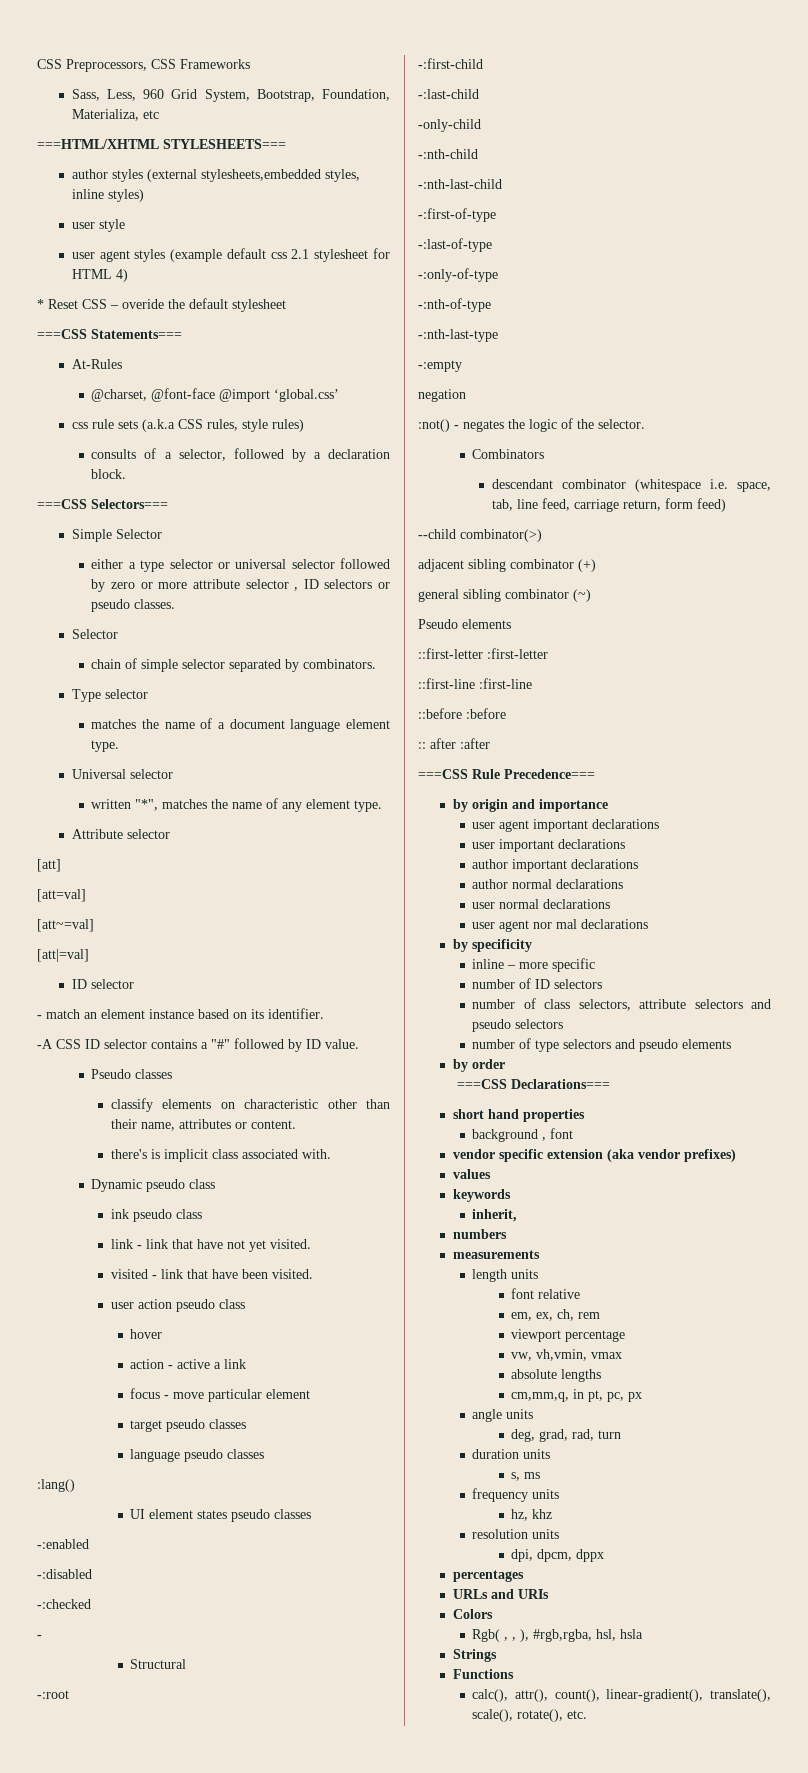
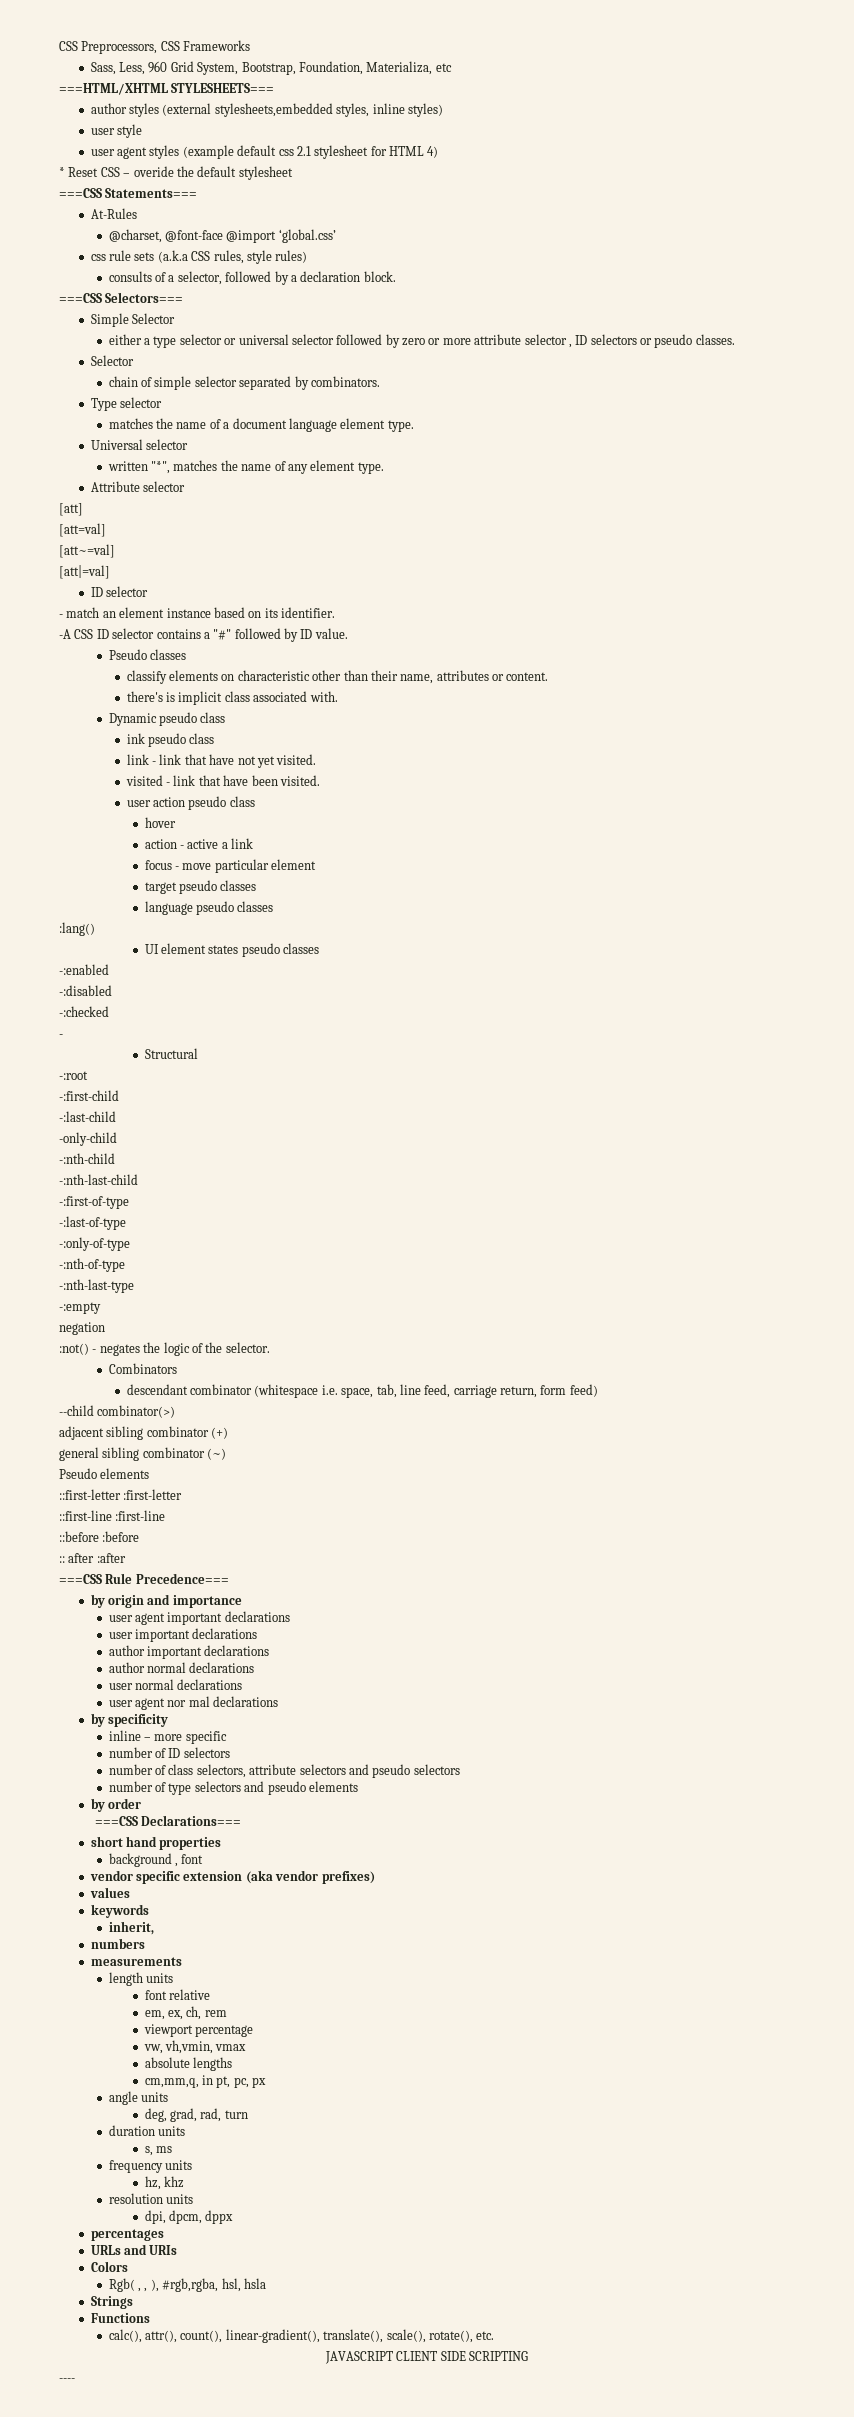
(588, 1714) none -> [324,2351,529,2364] [59,2378,75,2382] // JAVASCRIPT CLIENT SIDE SCRIPTING // ----

